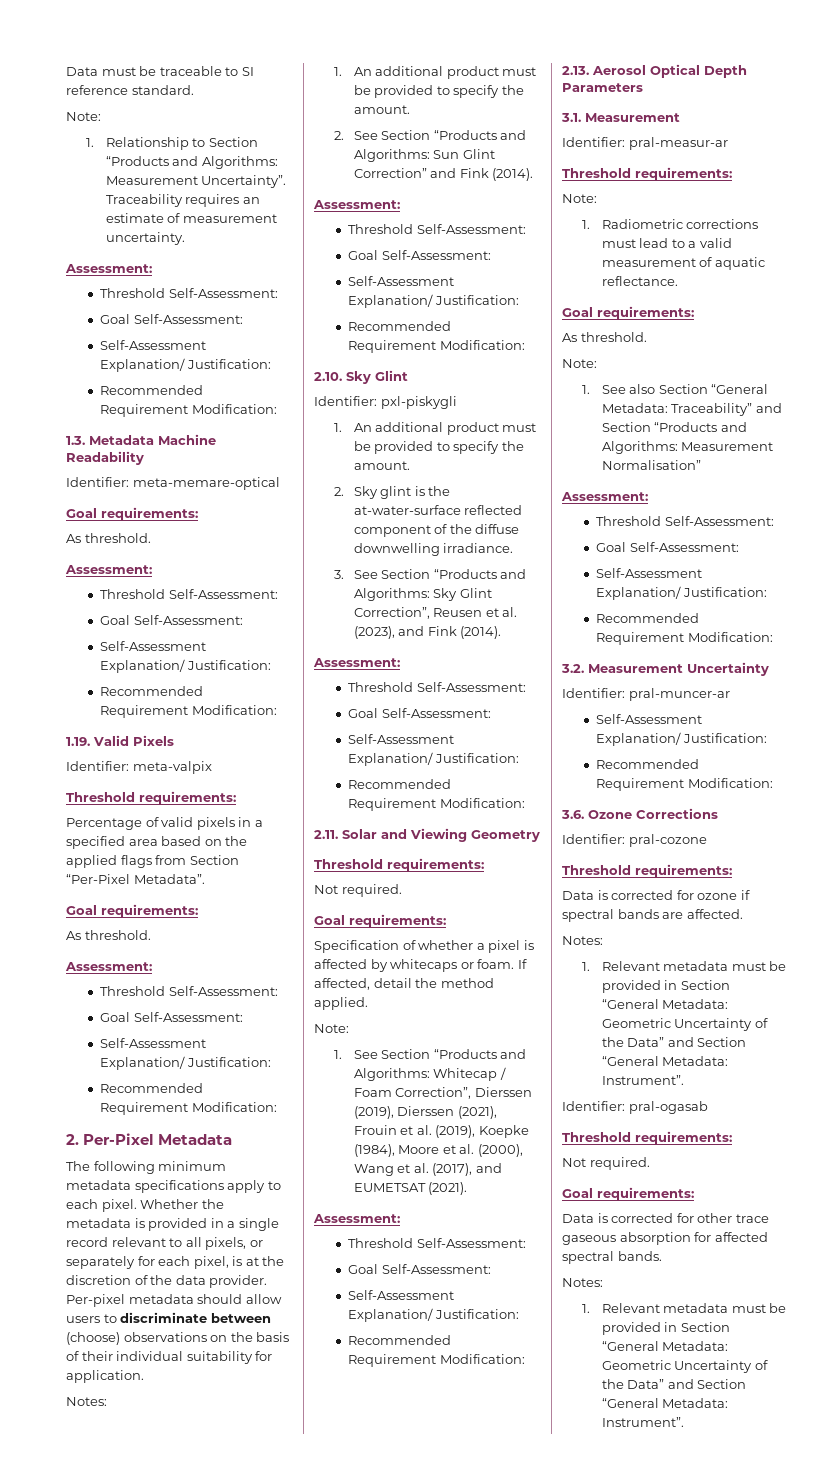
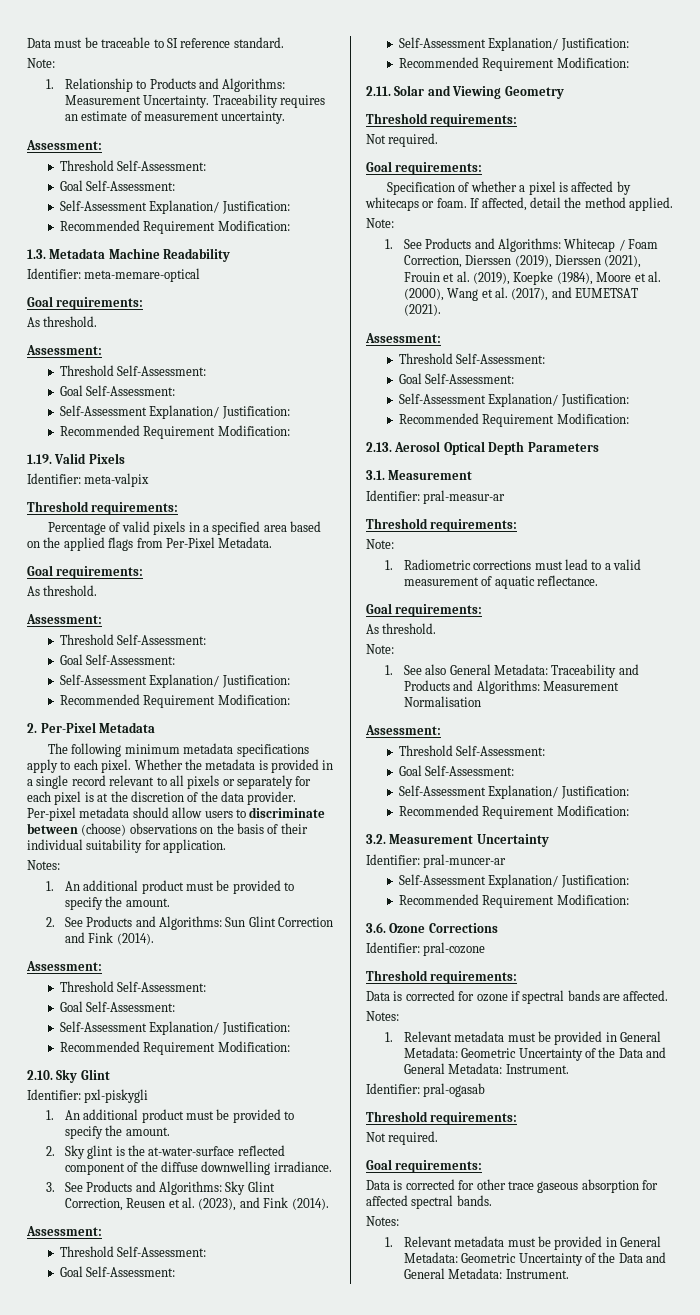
[208,137,258,147] [105,156,278,169] [105,175,287,188] Section “Products and Algorithms: Measurement Uncertainty”. -> [149,78,286,92] [64,95,210,108] Products and Algorithms: Measurement Uncertainty.
[189,855,239,865] [66,874,205,884] Section “Per-Pixel Metadata”. -> [165,537,273,548] Per-Pixel Metadata.
[205,1237,247,1250] pixels, -> [187,775,220,789] pixels
[193,1256,229,1269] pixel, -> [54,791,82,805] pixel
[381,130,497,140] Section “Products -> [86,916,133,927] Products
[353,168,427,178] Correction” -> [278,917,334,927] Correction
[381,569,497,579] Section “Products -> [86,1181,133,1192] Products
[353,607,430,619] Correction”, -> [64,1198,123,1211] Correction,
[381,1049,497,1059] Section “Products -> [425,238,472,249] Products
[395,1087,472,1099] Correction”, -> [403,255,462,268] Correction,
[658,384,769,394] [601,403,782,416] [601,422,747,432] [601,441,774,454] [601,460,701,470] Section “General Metadata: Traceability” and Section “Products and Algorithms: Measurement Normalisation” -> [449,664,639,678] [403,680,620,694] [403,696,481,707] General Metadata: Traceability and Products and Algorithms: Measurement Normalisation
[680,980,730,990] [601,999,729,1009] [601,1018,768,1031] [601,1037,747,1047] [601,1056,729,1066] [601,1075,684,1085] Section “General Metadata: Geometric Uncertainty of the Data” and Section “General Metadata: Instrument”. -> [620,1031,662,1042] [403,1047,667,1061] [403,1063,569,1074] General Metadata: Geometric Uncertainty of the Data and General Metadata: Instrument.
[680,1322,730,1332] [601,1341,729,1351] [601,1360,768,1373] [601,1379,747,1389] [601,1398,729,1408] [601,1417,684,1427] Section “General Metadata: Geometric Uncertainty of the Data” and Section “General Metadata: Instrument”. -> [620,1236,662,1247] [403,1252,667,1266] [403,1268,569,1279] General Metadata: Geometric Uncertainty of the Data and General Metadata: Instrument.

